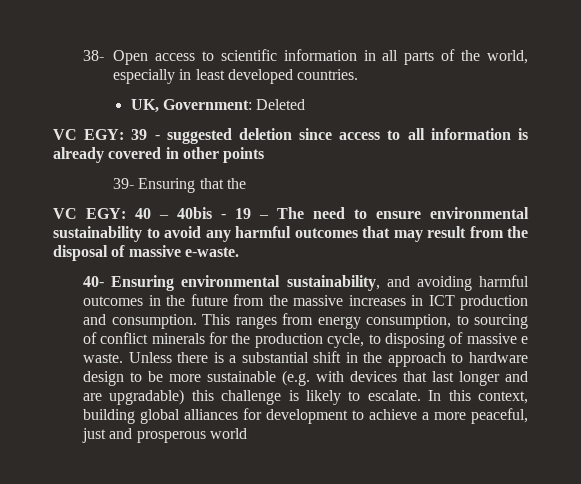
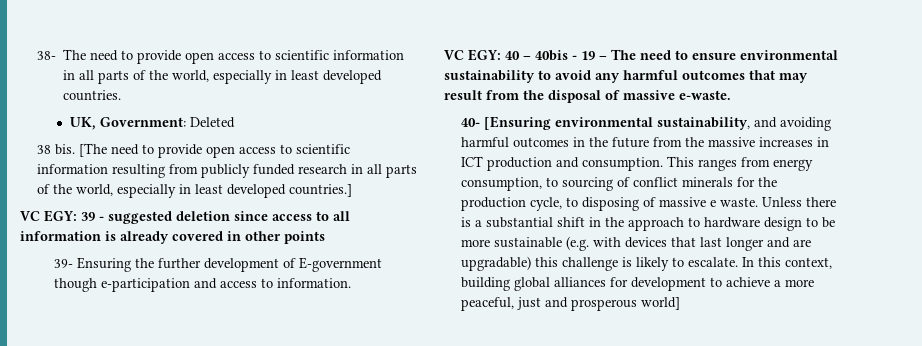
[112,50,148,65] Open -> [63,49,215,64] The need to provide open
(306, 104) none -> [37,143,351,158] [37,164,418,178] [37,184,353,198] // 38 bis. [The need to provide open access to scientific information resulting from publicly funded research in all parts of the world, especially in least developed countries.]
[199,178,246,189] that the -> [135,257,383,272] [54,278,352,292] the further development of E-government though e-participation and access to information.
[111,275,175,291] Ensuring -> [484,116,552,130] [Ensuring
[209,428,247,439] world -> [641,297,681,310] world]

